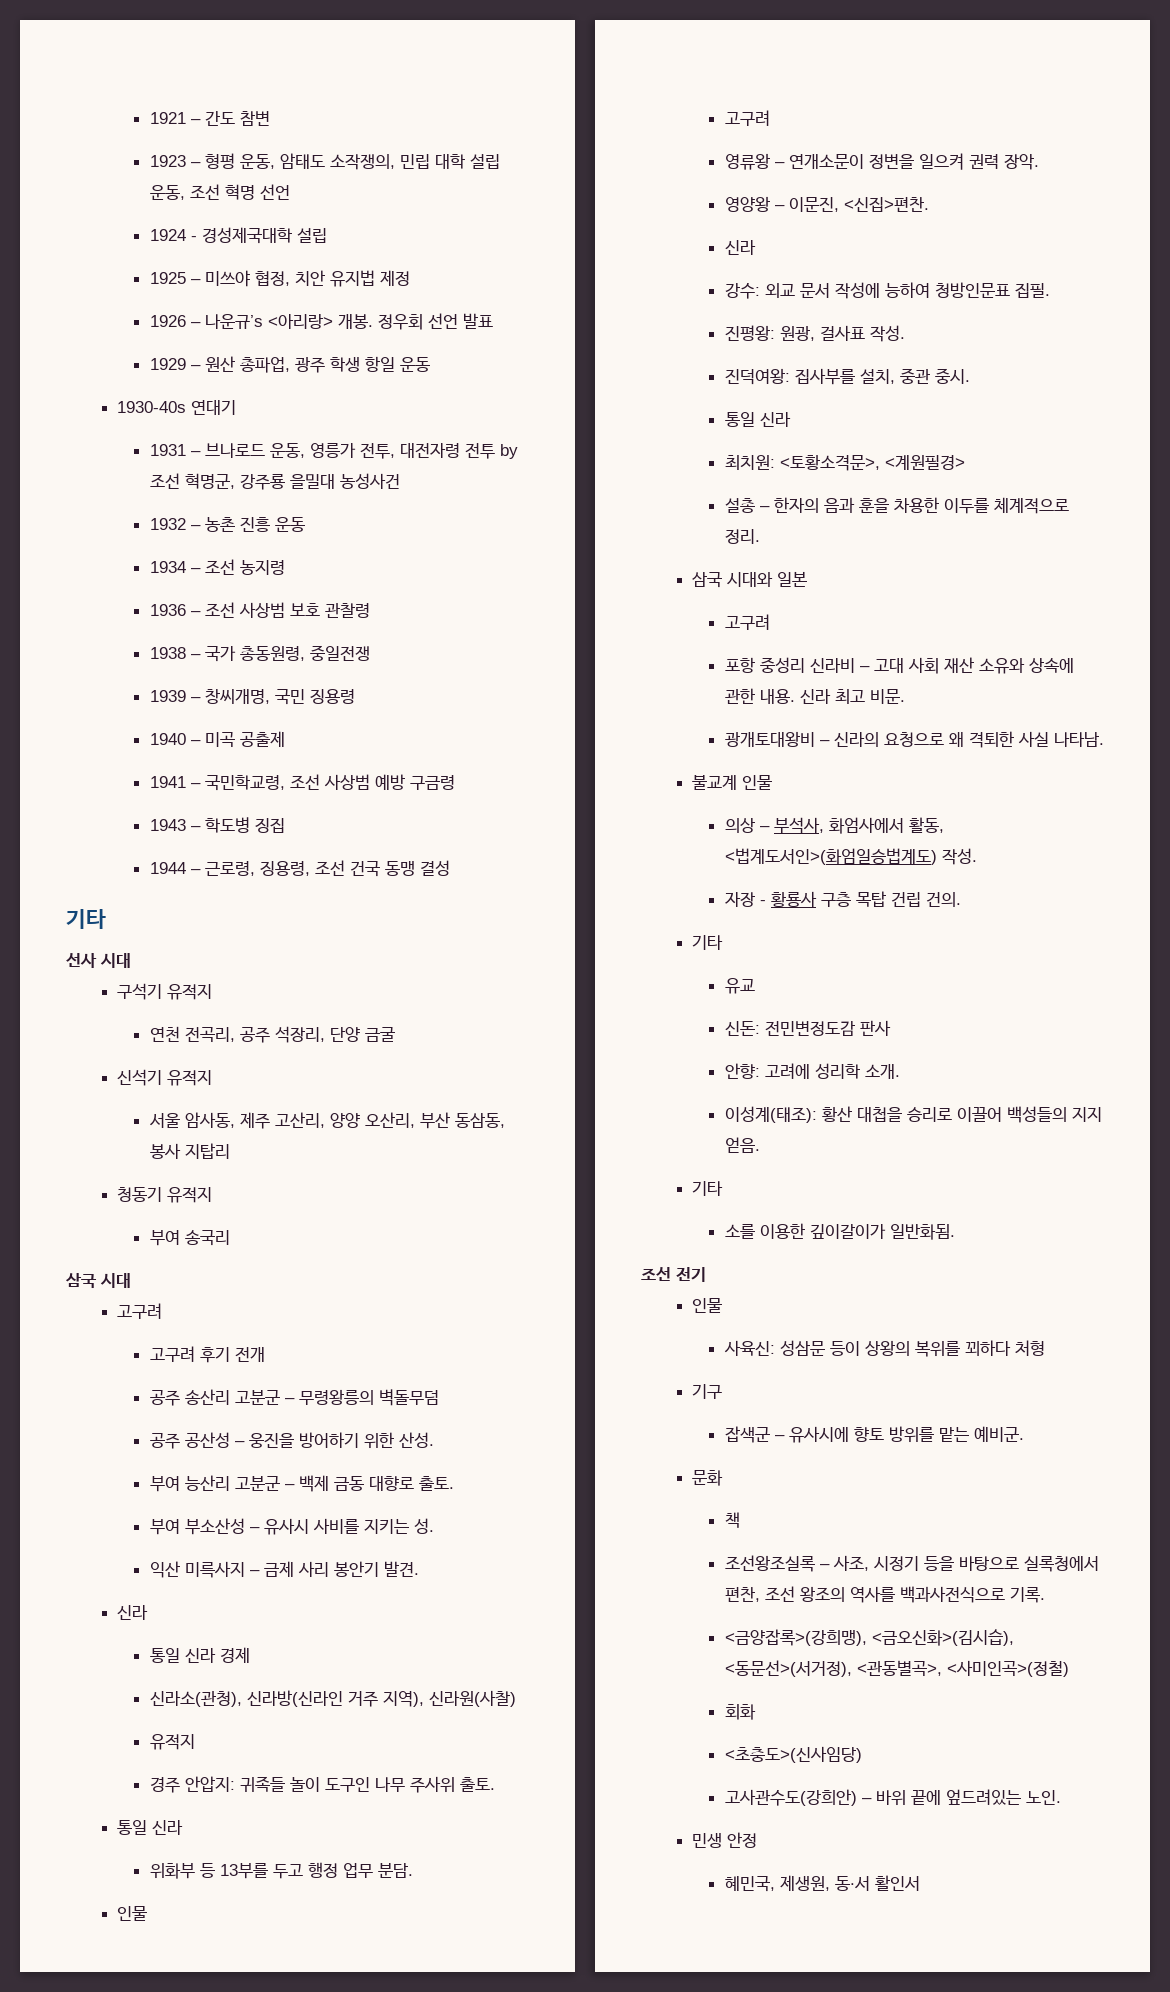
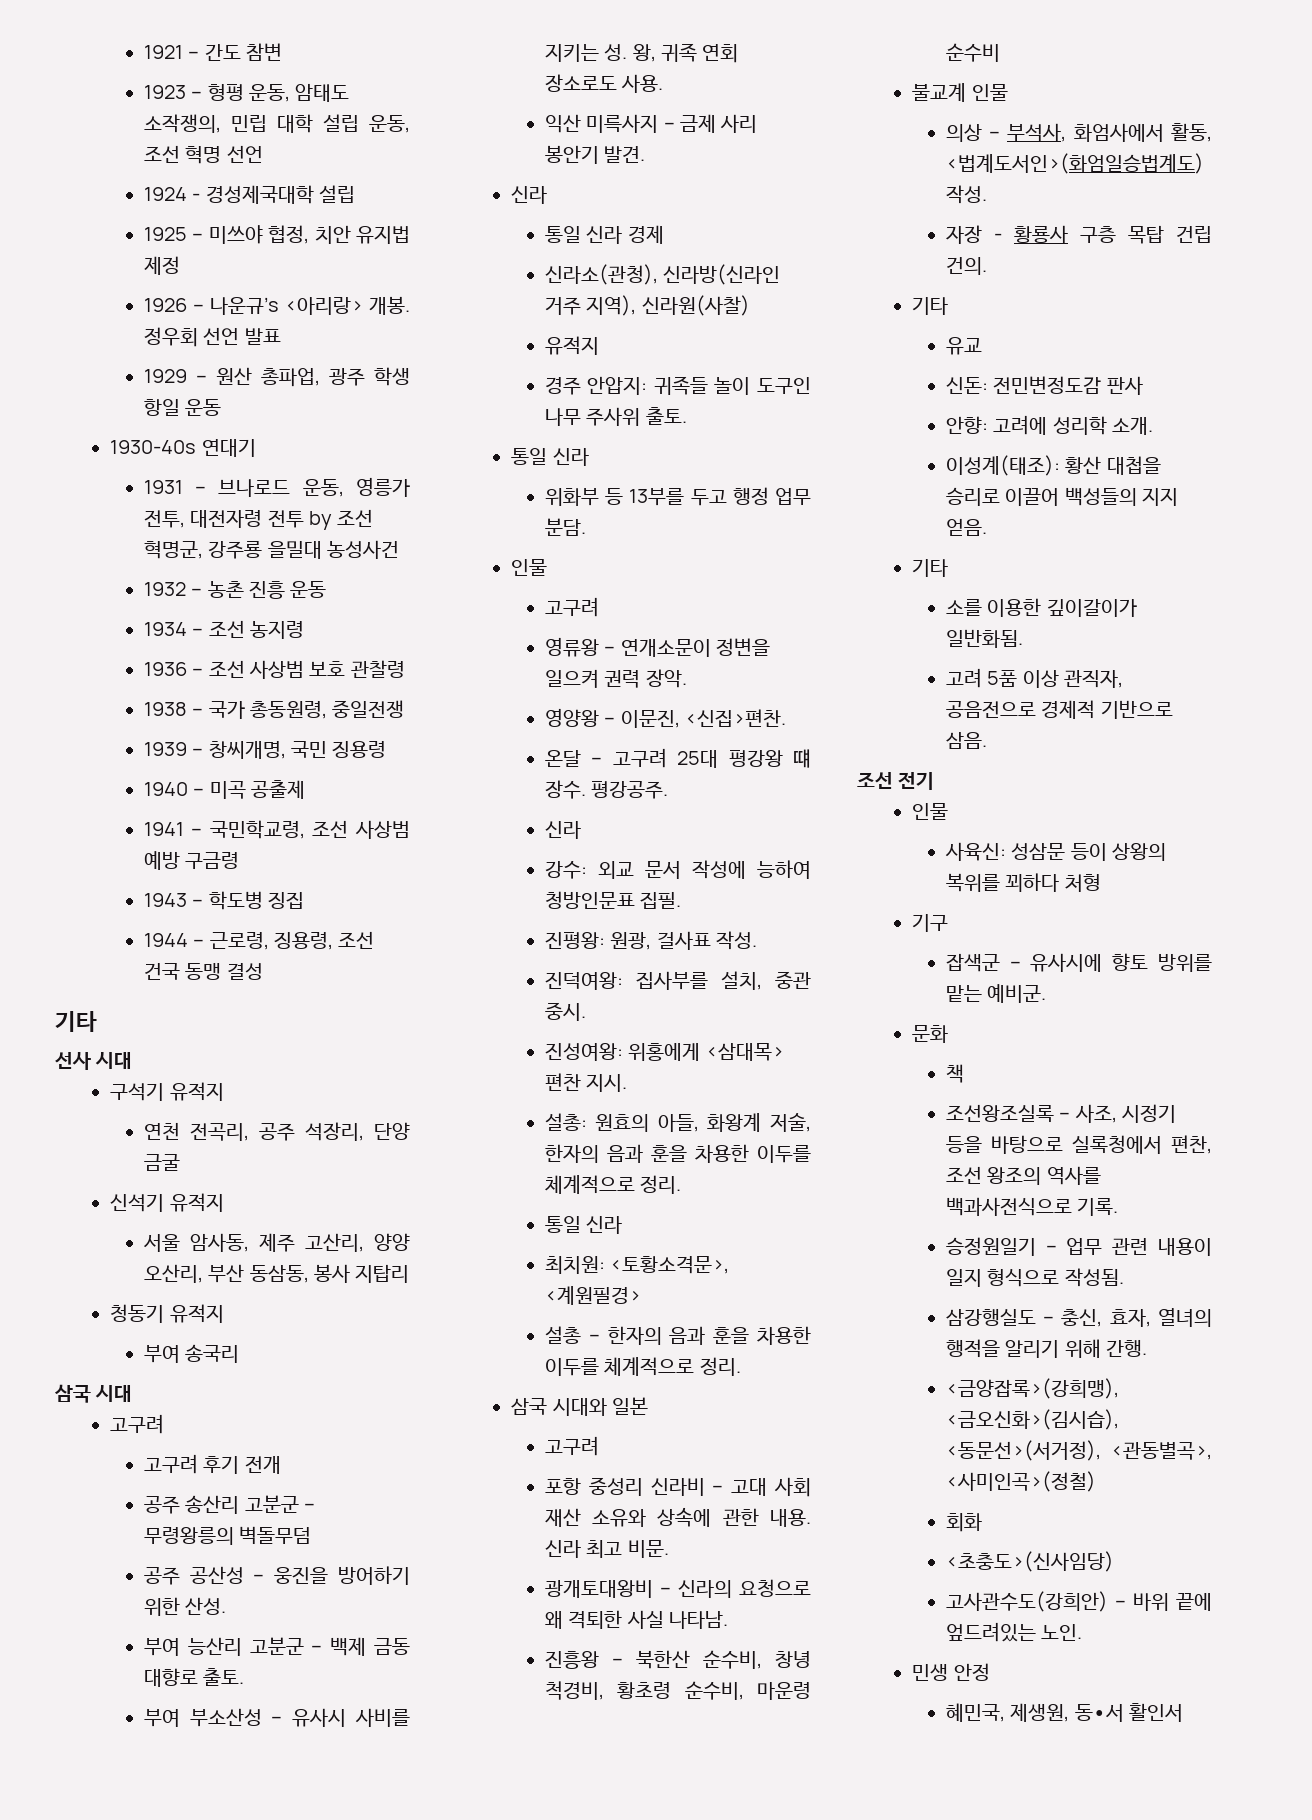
(434, 1526) none -> [632,43,739,63] [544,74,664,93] 왕, 귀족 연회 장소로도 사용.
(929, 204) none -> [544,748,811,768] [544,780,669,799] // 온달 – 고구려 25대 평강왕 떄 장수. 평강공주.
(970, 376) none -> [544,1043,784,1061] [544,1073,628,1092] [544,1113,811,1132] [544,1144,811,1163] [544,1175,682,1194] // 진성여왕: 위홍에게 <삼대목> 편찬 지시. // 설총: 원효의 아들, 화왕계 저술, 한자의 음과 훈을 차용한 이두를 체계적으로 정리.
(1104, 739) none -> [544,1650,811,1669] [544,1681,811,1700] [945,43,1000,62] // 진흥왕 – 북한산 순수비, 창녕 척경비, 황초령 순수비, 마운령 순수비
(955, 1232) none -> [945,668,1124,688] [945,700,1173,719] [945,732,987,749] // 고려 5품 이상 관직자, 공음전으로 경제적 기반으로 삼음.
(1045, 1595) none -> [945,1237,1212,1256] [945,1268,1124,1287] [945,1308,1212,1327] [945,1339,1148,1358] // 승정원일기 – 업무 관련 내용이 일지 형식으로 작성됨. // 삼강행실도 – 충신, 효자, 열녀의 행적을 알리기 위해 간행.

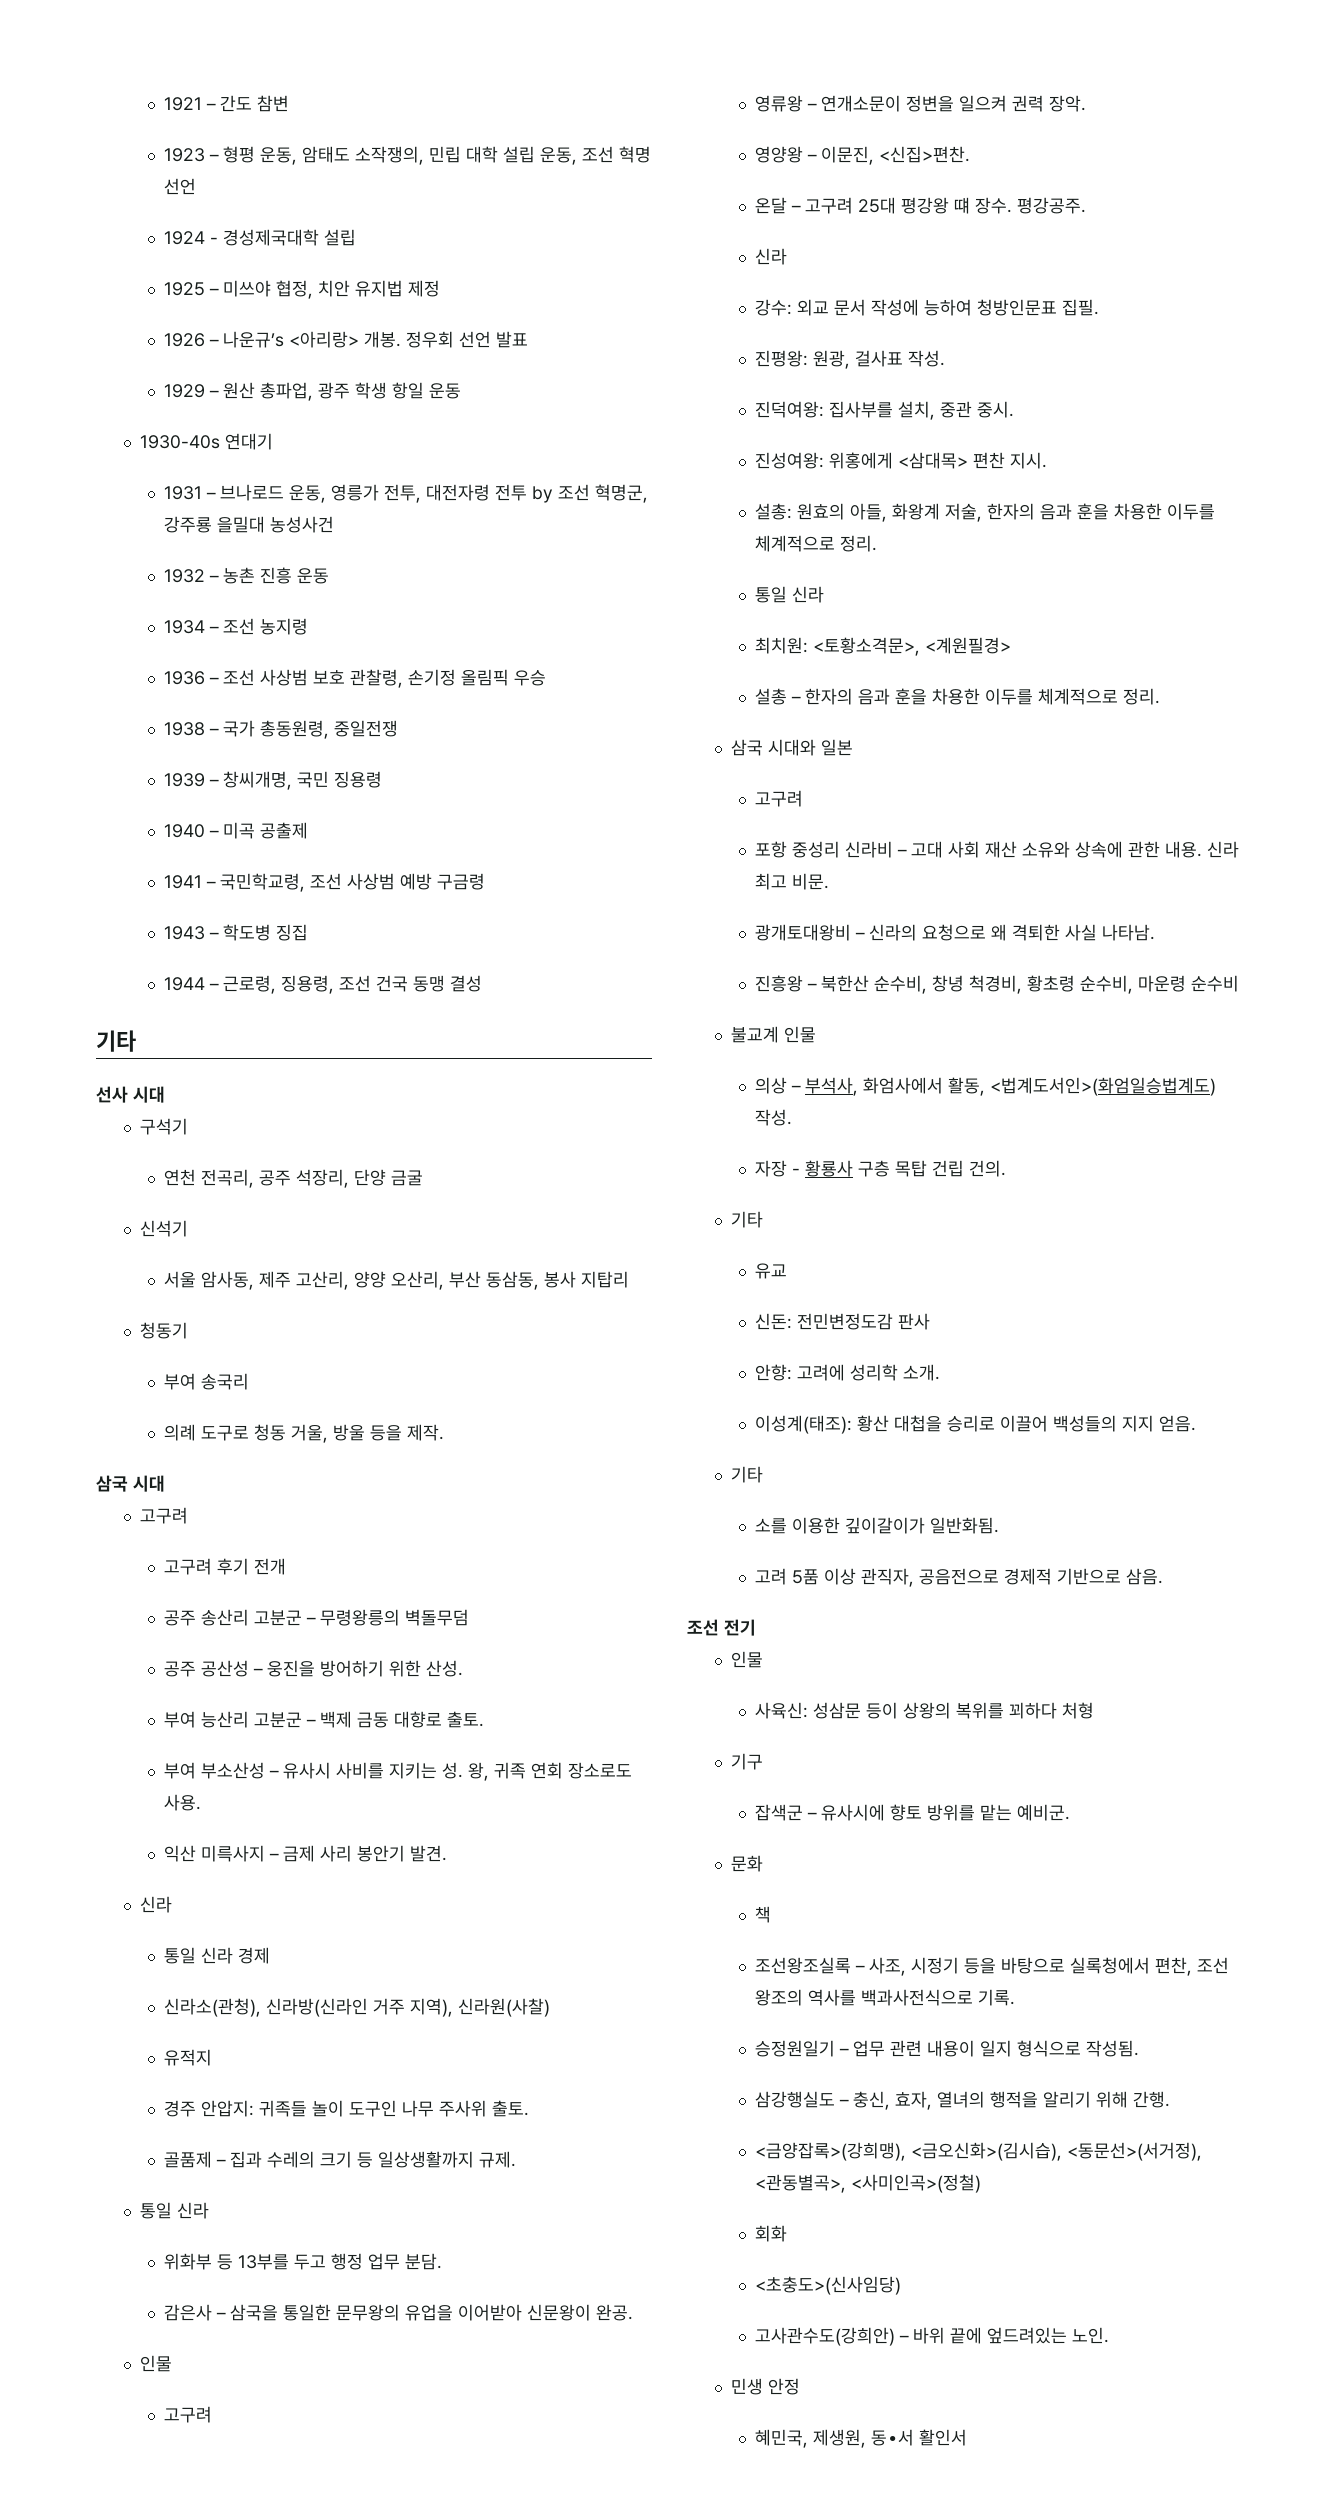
[350,660,405,678] 관찰령 -> [350,669,547,688] 관찰령, 손기정 올림픽 우승
[169,1082,224,1101] 유적지 -> (188, 1126) none
[169,1193,224,1212] 유적지 -> (188, 1228) none
[169,1304,224,1323] 유적지 -> (188, 1330) none
(240, 1353) none -> [164,1424,445,1443] // 의례 도구로 청동 거울, 방울 등을 제작.
(687, 416) none -> [164,2151,517,2168] // 골품제 – 집과 수레의 크기 등 일상생활까지 규제.
(586, 527) none -> [164,2304,634,2321] // 감은사 – 삼국을 통일한 문무왕의 유업을 이어받아 신문왕이 완공.

